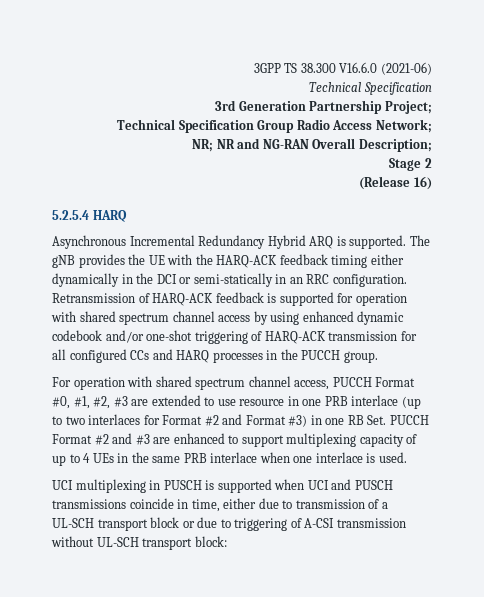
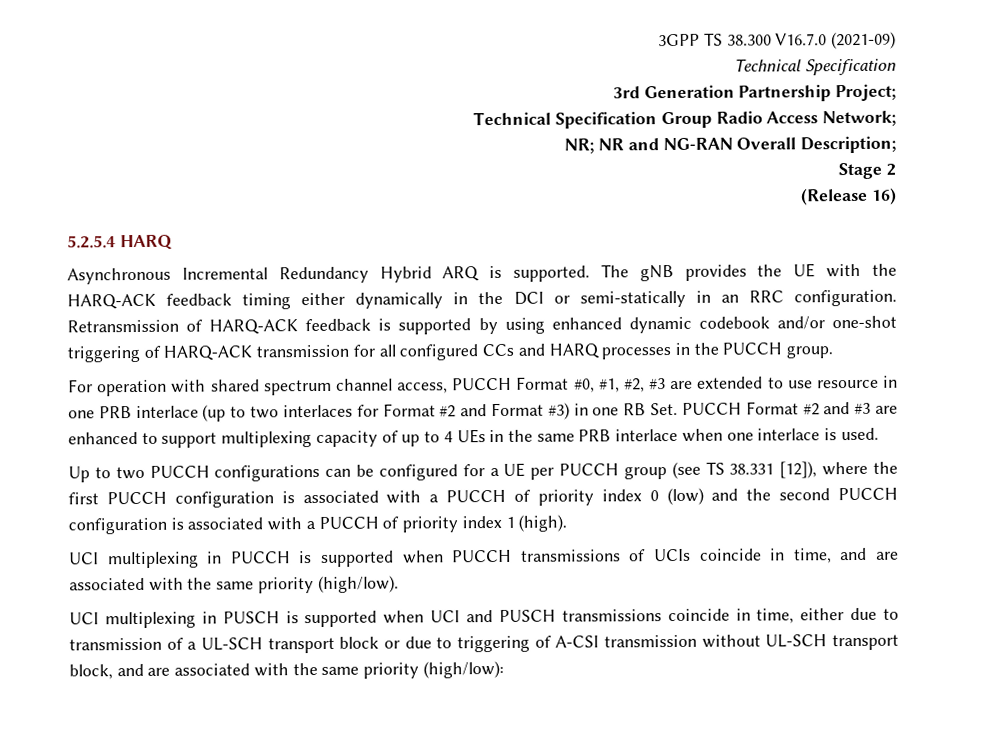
[339,62,432,75] V16.6.0 (2021-06) -> [775,31,897,50] V16.7.0 (2021-09)
[337,293,407,306] [51,311,251,325] for operation with shared spectrum channel access -> (472, 326) none
(407, 457) none -> [68,461,899,483] [68,487,898,508] [68,514,568,535] [69,547,900,569] [69,575,399,594] // Up to two PUCCH configurations can be configured for a UE per PUCCH group (see TS 38.331 [12]), where the first PUCCH configuration is associated with a PUCCH of priority index 0 (low) and the second PUCCH configuration is associated with a PUCCH of priority index 1 (high). // UCI multiplexing in PUCCH is supported when PUCCH transmissions of UCIs coincide in time, and are associated with the same priority (high/low).
[194,536,227,547] block: -> [69,660,504,680] block, and are associated with the same priority (high/low):

